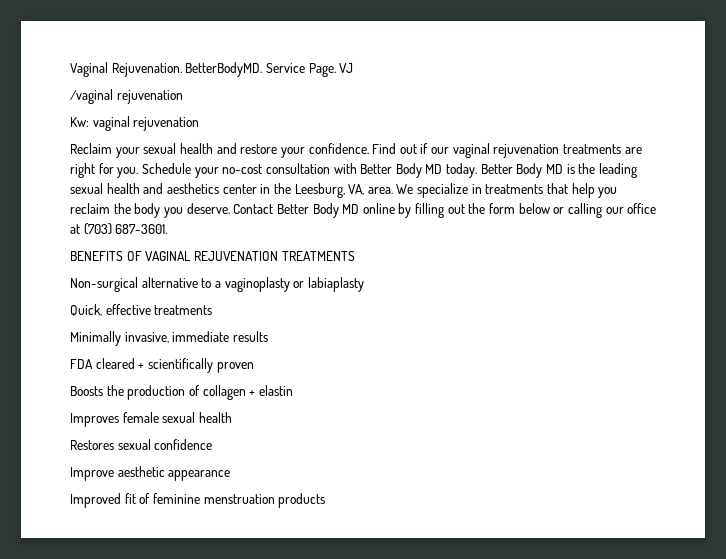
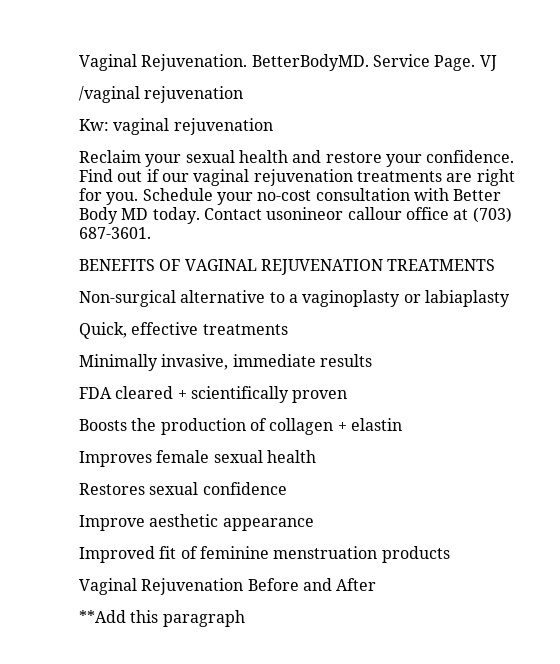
[480,163,637,178] [70,183,618,198] [70,203,624,218] Better Body MD is the leading sexual health and aesthetics center in the Leesburg, VA, area. We specialize in treatments that help you reclaim the body you deserve. Contact Better Body MD online by filling out the form below or calling our -> [203,207,402,220] Contact usonineor callour
(326, 500) none -> [79,578,377,595] [79,610,245,627] // Vaginal Rejuvenation Before and After // **Add this paragraph

